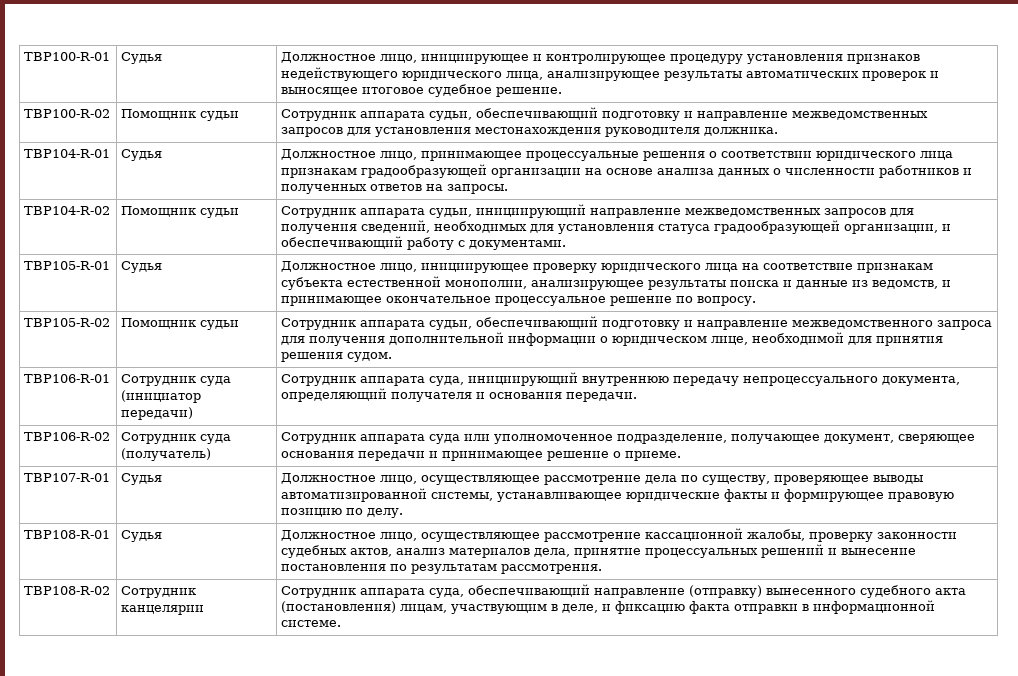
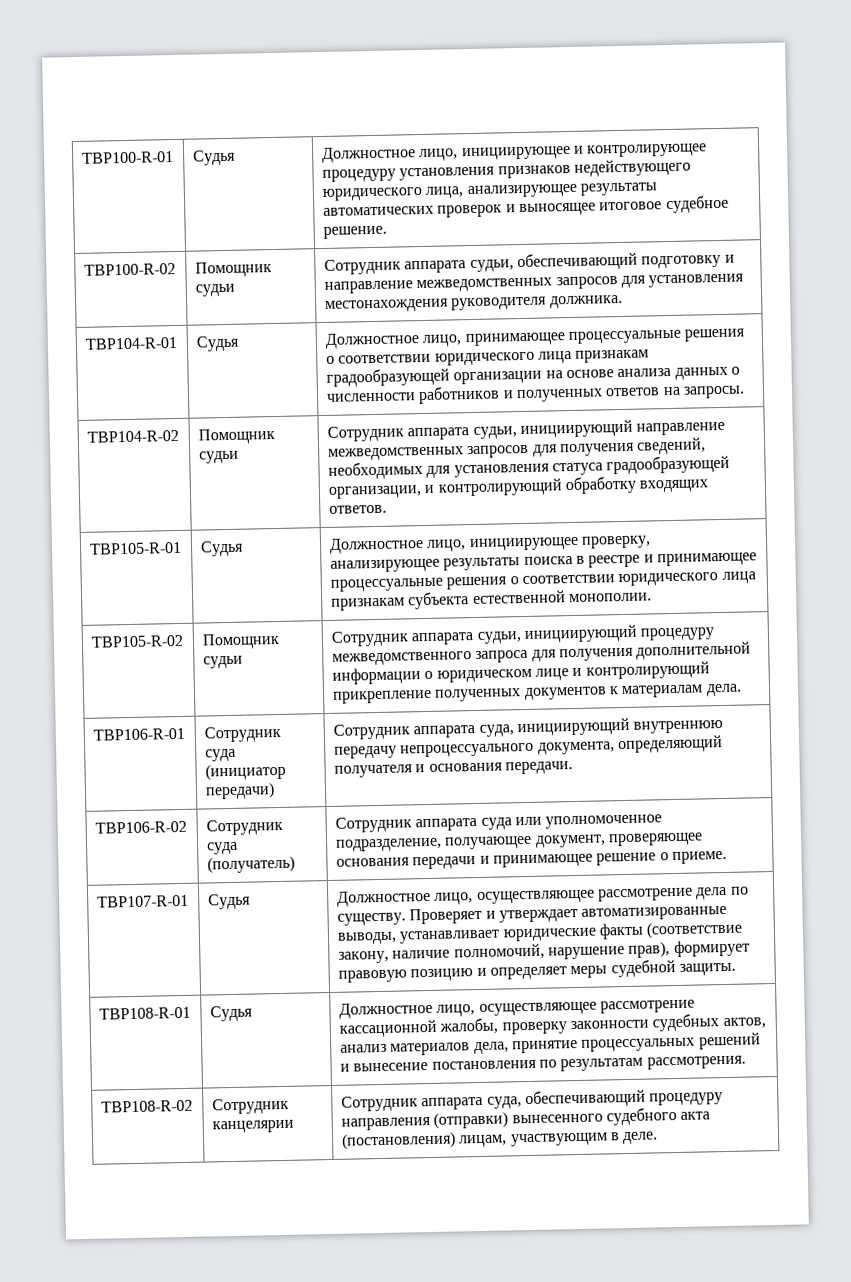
[281,236,567,250] обеспечивающий работу с документами. -> [437,475,710,497] [328,504,387,514] контролирующий обработку входящих ответов.
[533,263,934,273] [281,276,952,290] [281,296,757,306] проверку юридического лица на соответствие признакам субъекта естественной монополии, анализирующее результаты поиска и данные из ведомств, и принимающее окончательное процессуальное решение по вопросу. -> [580,535,651,549] [329,552,757,573] [329,571,756,592] [330,590,652,611] проверку, анализирующее результаты поиска в реестре и принимающее процессуальные решения о соответствии юридического лица признакам субъекта естественной монополии.
[476,316,789,330] обеспечивающий подготовку и направление -> [523,624,716,644] инициирующий процедуру
[711,332,944,346] [281,352,393,362] лице, необходимой для принятия решения судом. -> [534,661,710,681] [332,683,742,704] лице и контролирующий прикрепление полученных документов к материалам дела.
[898,434,976,444] сверяющее -> [607,832,703,847] проверяющее
[702,475,924,485] [281,488,955,502] [281,508,404,518] существу, проверяющее выводы автоматизированной системы, устанавливающее юридические факты и формирующее правовую позицию по делу. -> [336,905,728,926] [336,920,744,945] [337,939,750,964] [337,959,736,983] существу. Проверяет и утверждает автоматизированные выводы, устанавливает юридические факты (соответствие закону, наличие полномочий, нарушение прав), формирует правовую позицию и определяет меры судебной защиты.
[594,585,763,598] направление (отправку) -> [649,1092,724,1106] [340,1111,509,1131] процедуру направления (отправки)
[562,600,936,614] [281,620,342,627] деле, и фиксацию факта отправки в информационной системе. -> [622,1131,659,1145] деле.

